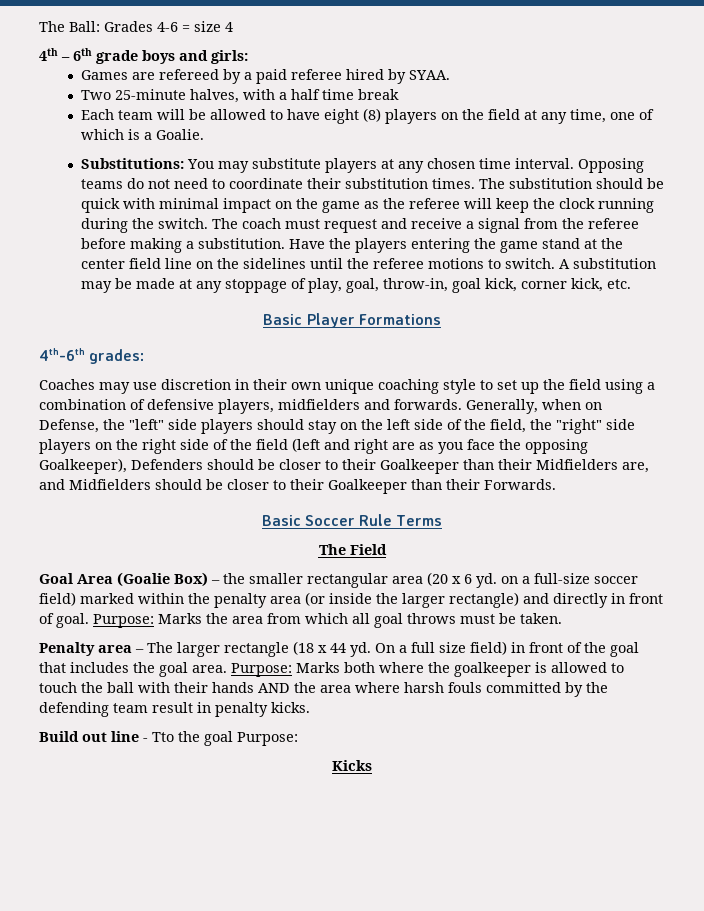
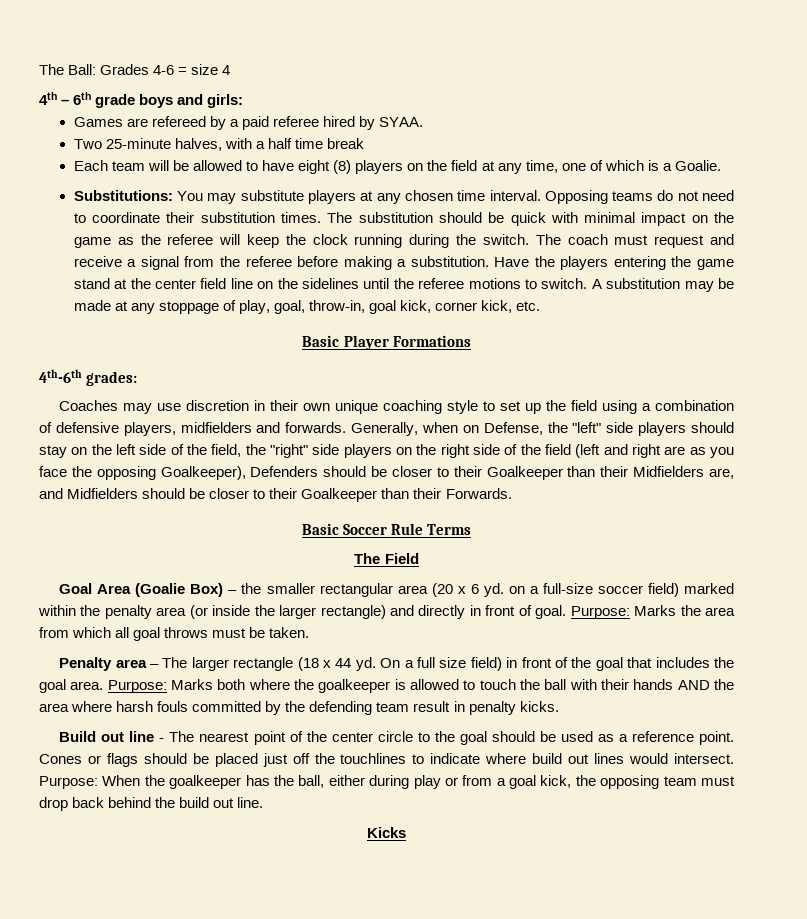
[152,731,298,746] Tto the goal Purpose: -> [169,731,734,745] [39,753,735,767] [39,775,736,789] [39,797,264,811] The nearest point of the center circle to the goal should be used as a reference point. Cones or flags should be placed just off the touchlines to indicate where build out lines would intersect. Purpose: When the goalkeeper has the ball, either during play or from a goal kick, the opposing team must drop back behind the build out line.

